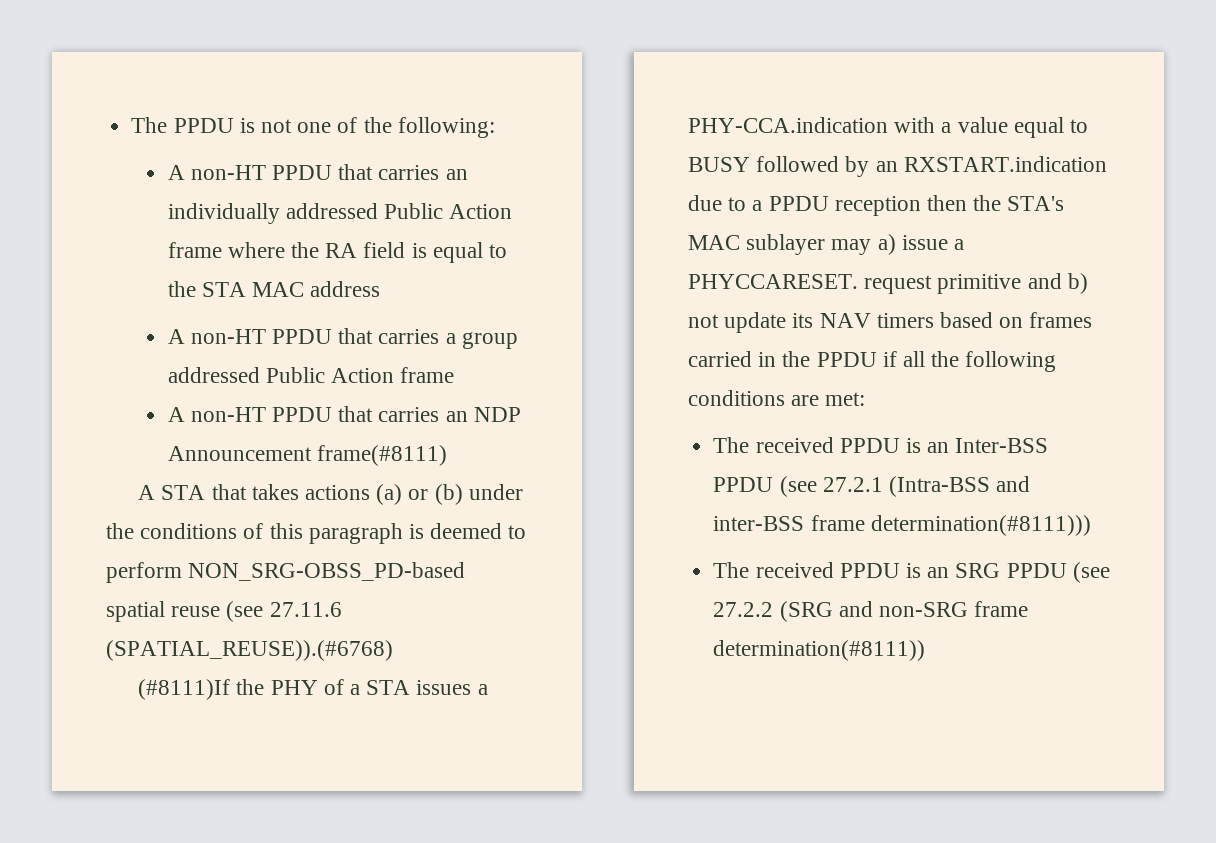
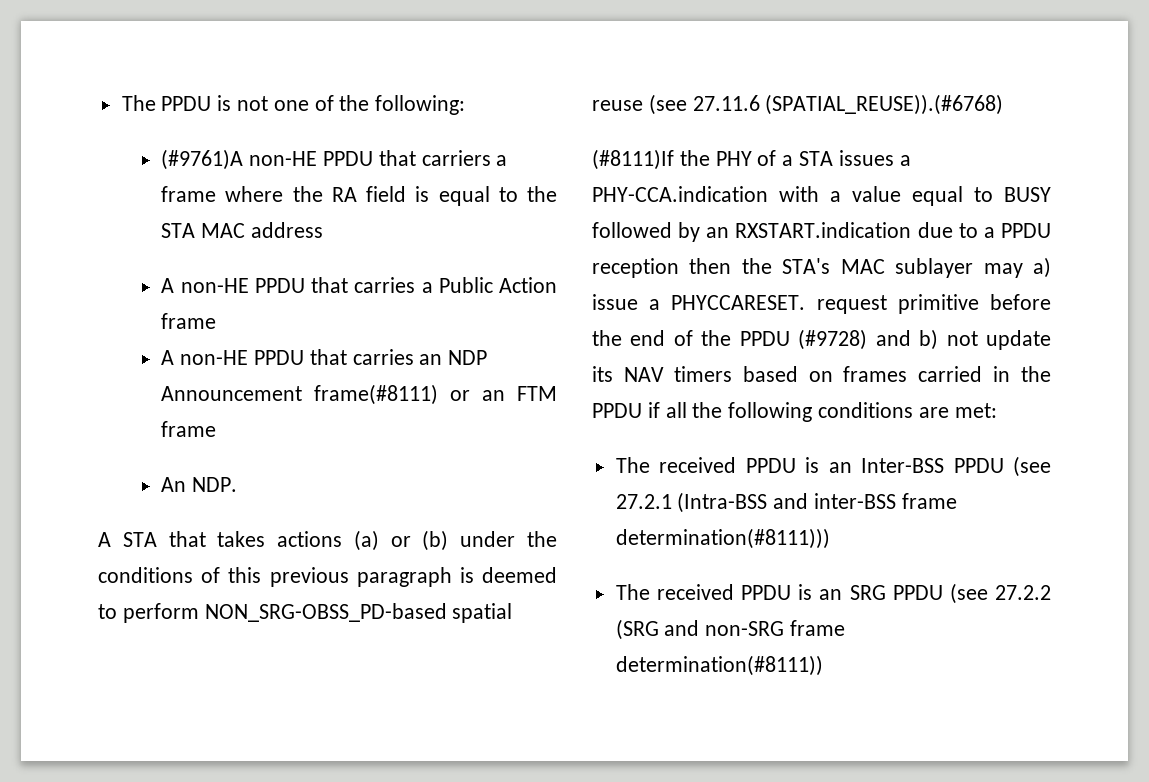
[167,164,468,180] [167,203,513,224] A non-HT PPDU that carries an individually addressed Public Action -> [161,149,508,170] (#9761)A non-HE PPDU that carriers a
[190,329,266,344] non-HT -> [180,278,249,293] non-HE
[461,332,518,349] [167,367,260,383] group addressed -> (433, 287) none
[190,407,266,422] non-HT -> [180,350,249,365] non-HE
(447, 455) none -> [450,386,557,401] [161,421,217,437] [161,477,238,492] or an FTM frame // An NDP.
(303, 531) none -> [269,567,349,587] previous
(1022, 284) none -> [990,294,1051,310] [592,329,868,350] before the end of the PPDU (#9728)

